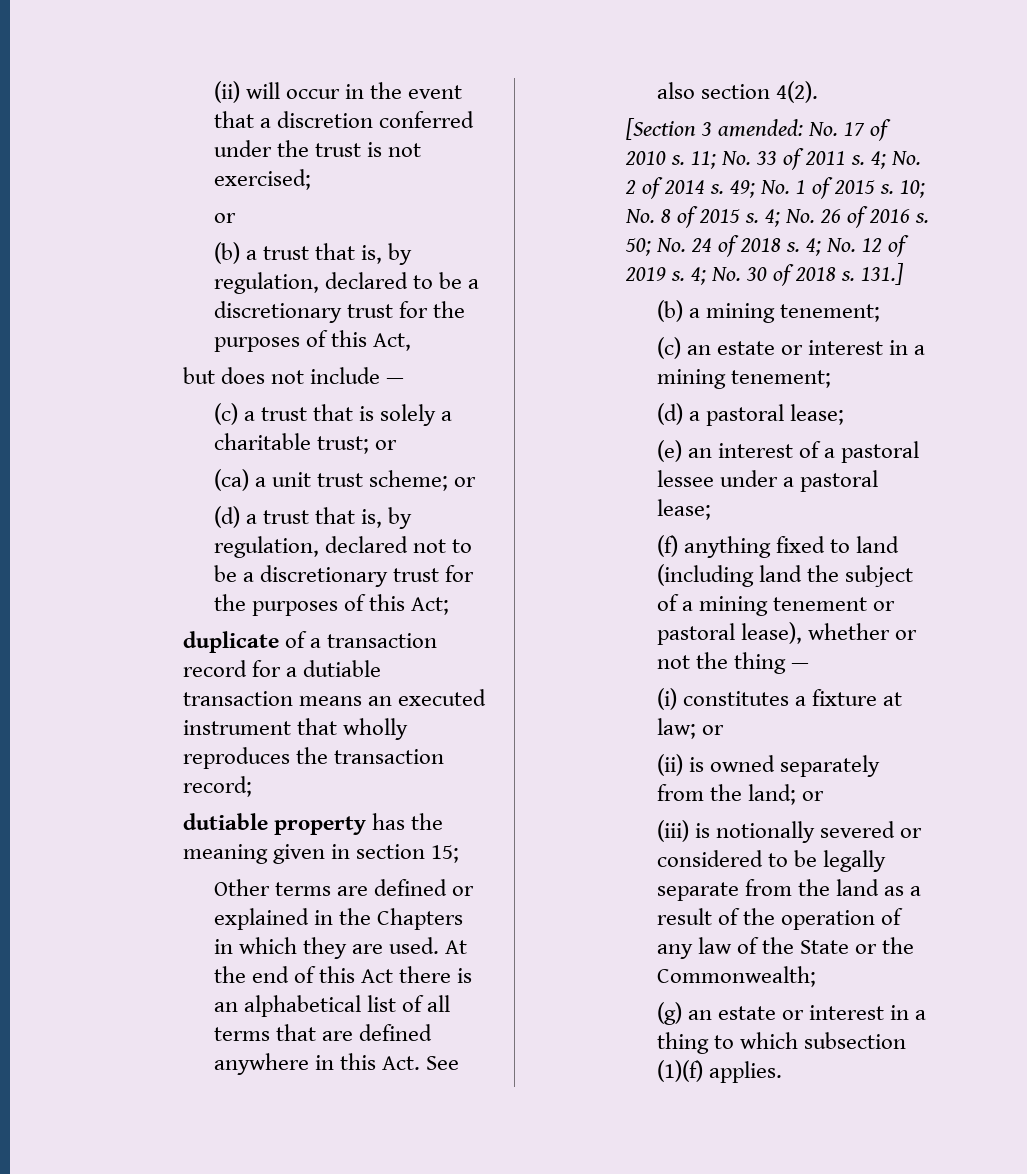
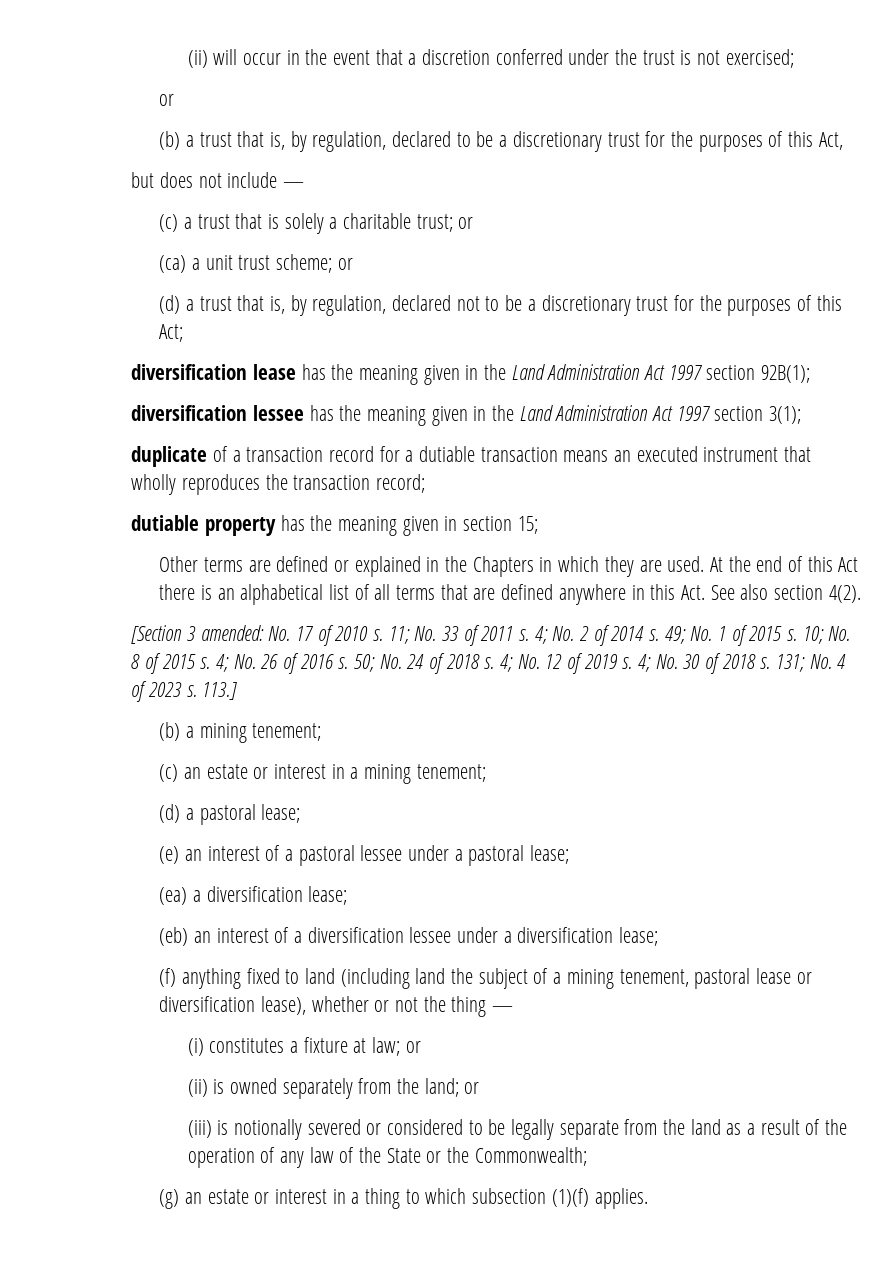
(450, 606) none -> [131,364,811,385] [131,405,802,426] // diversification lease has the meaning given in the Land Administration Act 1997 section 92B(1); // diversification lessee has the meaning given in the Land Administration Act 1997 section 3(1);
[861,263,905,285] 131.] -> [776,654,847,672] [131,681,238,702] 131; No. 4 of 2023 s. 113.]
(711, 509) none -> [159,886,348,905] [159,927,659,946] // (ea) a diversification lease; // (eb) an interest of a diversification lessee under a diversification lease;
[773,597,896,611] [657,623,735,645] tenement or pastoral -> [619,968,812,989] [159,996,256,1012] tenement, pastoral lease or diversification

